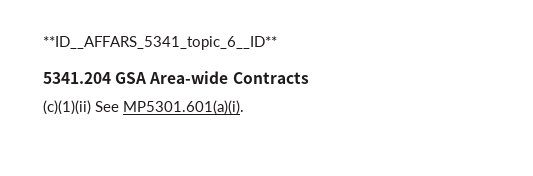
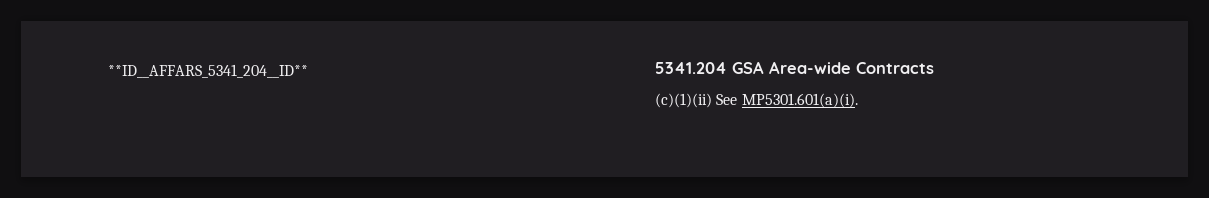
[43,36,277,50] **ID__AFFARS_5341_topic_6__ID** -> [108,64,308,78] **ID__AFFARS_5341_204__ID**

